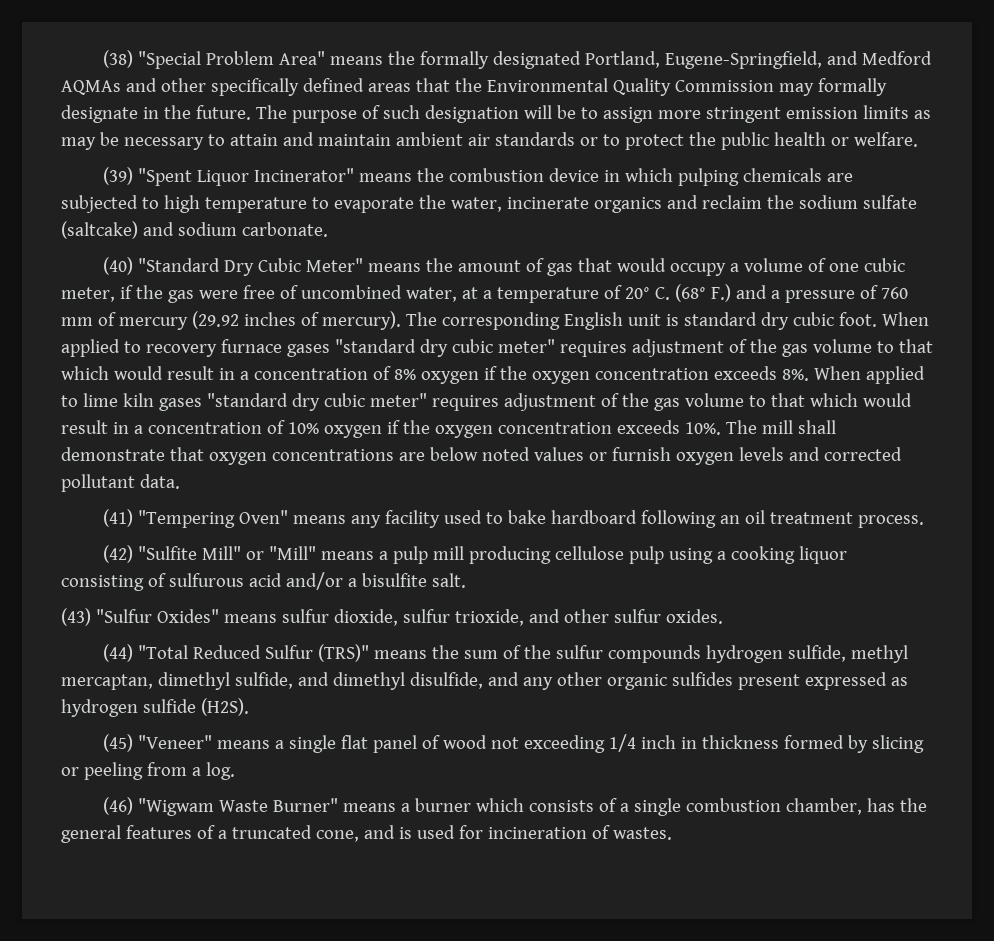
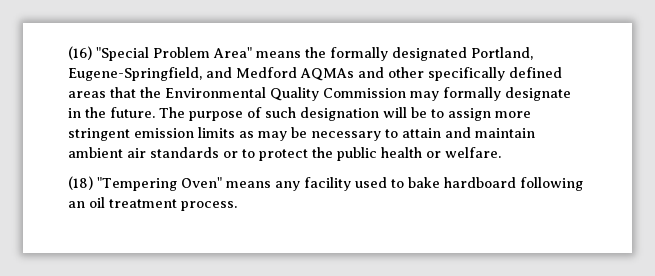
[102,50,133,68] (38) -> [68,46,92,60] (16)
[102,167,853,186] [61,195,917,213] [61,221,328,239] [102,257,905,276] [61,284,908,303] [61,311,929,330] [61,339,933,357] [61,366,925,384] [61,393,912,411] [61,420,836,438] [61,447,902,465] [61,474,180,492] [102,509,133,527] (39) "Spent Liquor Incinerator" means the combustion device in which pulping chemicals are subjected to high temperature to evaporate the water, incinerate organics and reclaim the sodium sulfate (saltcake) and sodium carbonate. // (40) "Standard Dry Cubic Meter" means the amount of gas that would occupy a volume of one cubic meter, if the gas were free of uncombined water, at a temperature of 20° C. (68° F.) and a pressure of 760 mm of mercury (29.92 inches of mercury). The corresponding English unit is standard dry cubic foot. When applied to recovery furnace gases "standard dry cubic meter" requires adjustment of the gas volume to that which would result in a concentration of 8% oxygen if the oxygen concentration exceeds 8%. When applied to lime kiln gases "standard dry cubic meter" requires adjustment of the gas volume to that which would result in a concentration of 10% oxygen if the oxygen concentration exceeds 10%. The mill shall demonstrate that oxygen concentrations are below noted values or furnish oxygen levels and corrected pollutant data. // (41) -> [68,176,93,190] (18)
[102,545,847,564] [61,572,466,591] [61,608,723,626] [102,644,908,663] [61,672,908,690] [61,698,249,717] [102,734,924,753] [61,762,235,780] [102,797,927,816] [61,825,672,843] // (42) "Sulfite Mill" or "Mill" means a pulp mill producing cellulose pulp using a cooking liquor consisting of sulfurous acid and/or a bisulfite salt. // (43) "Sulfur Oxides" means sulfur dioxide, sulfur trioxide, and other sulfur oxides. // (44) "Total Reduced Sulfur (TRS)" means the sum of the sulfur compounds hydrogen sulfide, methyl mercaptan, dimethyl sulfide, and dimethyl disulfide, and any other organic sulfides present expressed as hydrogen sulfide (H2S). // (45) "Veneer" means a single flat panel of wood not exceeding 1/4 inch in thickness formed by slicing or peeling from a log. // (46) "Wigwam Waste Burner" means a burner which consists of a single combustion chamber, has the general features of a truncated cone, and is used for incineration of wastes. -> (237, 206) none

